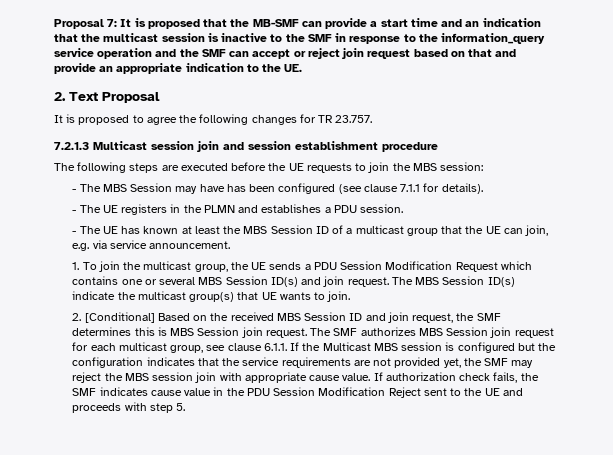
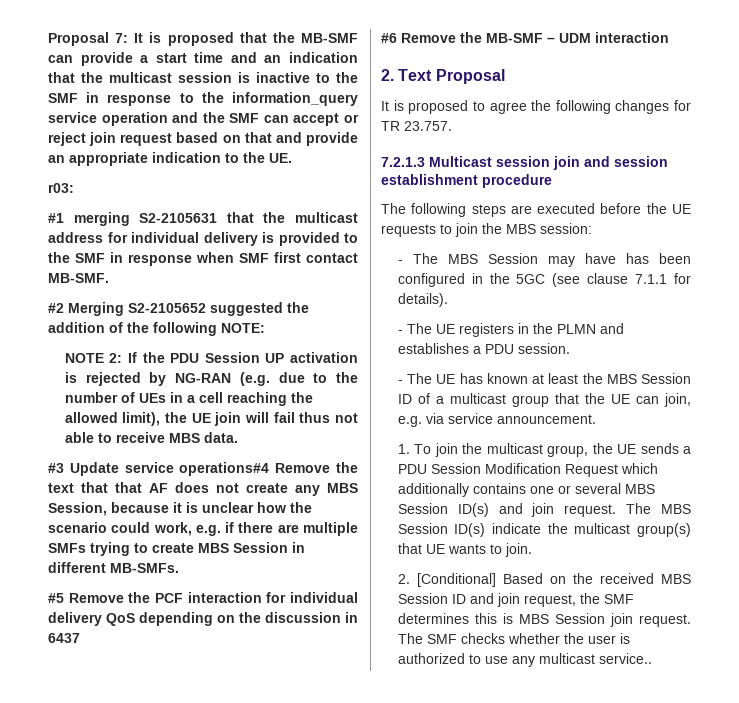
(303, 68) none -> [48,183,74,193] [48,212,358,226] [48,232,358,246] [48,252,358,266] [48,273,109,283] [48,302,309,316] [48,322,265,336] [64,352,358,363] [64,372,358,386] [64,392,313,406] [64,412,359,426] [64,432,238,443] [48,462,359,476] [48,482,358,496] [48,502,312,516] [48,522,358,536] [48,542,305,556] [48,562,179,573] [48,592,358,603] [48,612,358,626] [48,633,80,643] [381,32,669,43] // r03: // #1 merging S2-2105631 that the multicast address for individual delivery is provided to the SMF in response when SMF first contact MB-SMF. // #2 Merging S2-2105652 suggested the addition of the following NOTE: // NOTE 2: If the PDU Session UP activation is rejected by NG-RAN (e.g. due to the number of UEs in a cell reaching the allowed limit), the UE join will fail thus not able to receive MBS data. // #3 Update service operations#4 Remove the text that that AF does not create any MBS Session, because it is unclear how the scenario could work, e.g. if there are multiple SMFs trying to create MBS Session in different MB-SMFs. // #5 Remove the PCF interaction for individual delivery QoS depending on the discussion in 6437 // #6 Remove the MB-SMF – UDM interaction
(336, 188) none -> [471,273,546,284] in the 5GC
(532, 265) none -> [397,483,469,497] additionally
[360,327,554,338] [72,342,557,353] [72,357,534,368] [72,372,539,383] [72,387,523,398] [72,402,186,413] authorizes MBS Session join request for each multicast group, see clause 6.1.1. If the Multicast MBS session is configured but the configuration indicates that the service requirements are not provided yet, the SMF may reject the MBS session join with appropriate cause value. If authorization check fails, the SMF indicates cause value in the PDU Session Modification Reject sent to the UE and proceeds with step 5. -> [460,633,630,644] [397,653,652,667] checks whether the user is authorized to use any multicast service..

